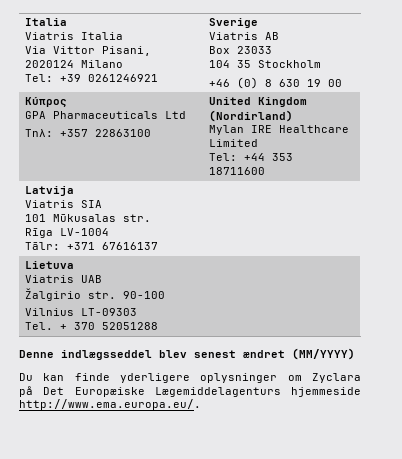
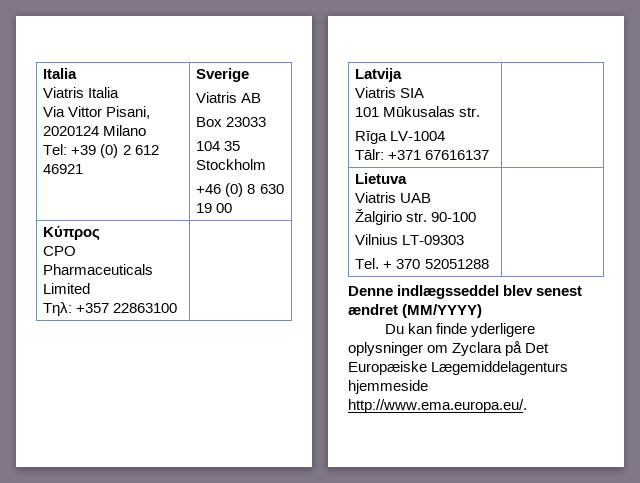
[87,74,158,82] 0261246921 -> [100,144,159,158] [43,164,84,174] (0) 2 612 46921
[24,111,186,119] GPA Pharmaceuticals Ltd -> [43,246,77,256] [43,264,154,275] [43,283,91,294] CPO Pharmaceuticals Limited
[208,97,307,107] [208,110,293,122] [208,125,349,135] [208,139,258,147] [208,153,293,161] [208,167,265,175] United Kingdom (Nordirland) // Mylan IRE Healthcare Limited // Tel: +44 353 18711600 -> (178, 308) none

